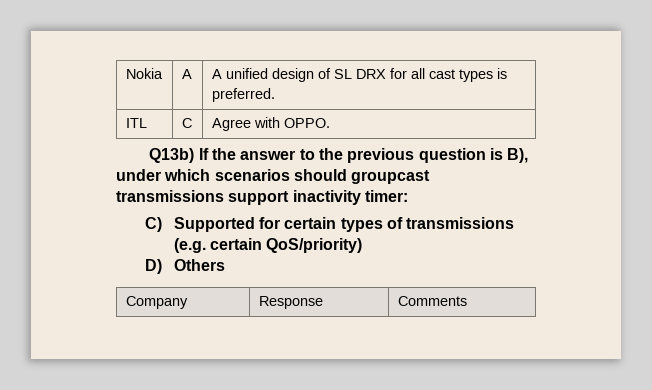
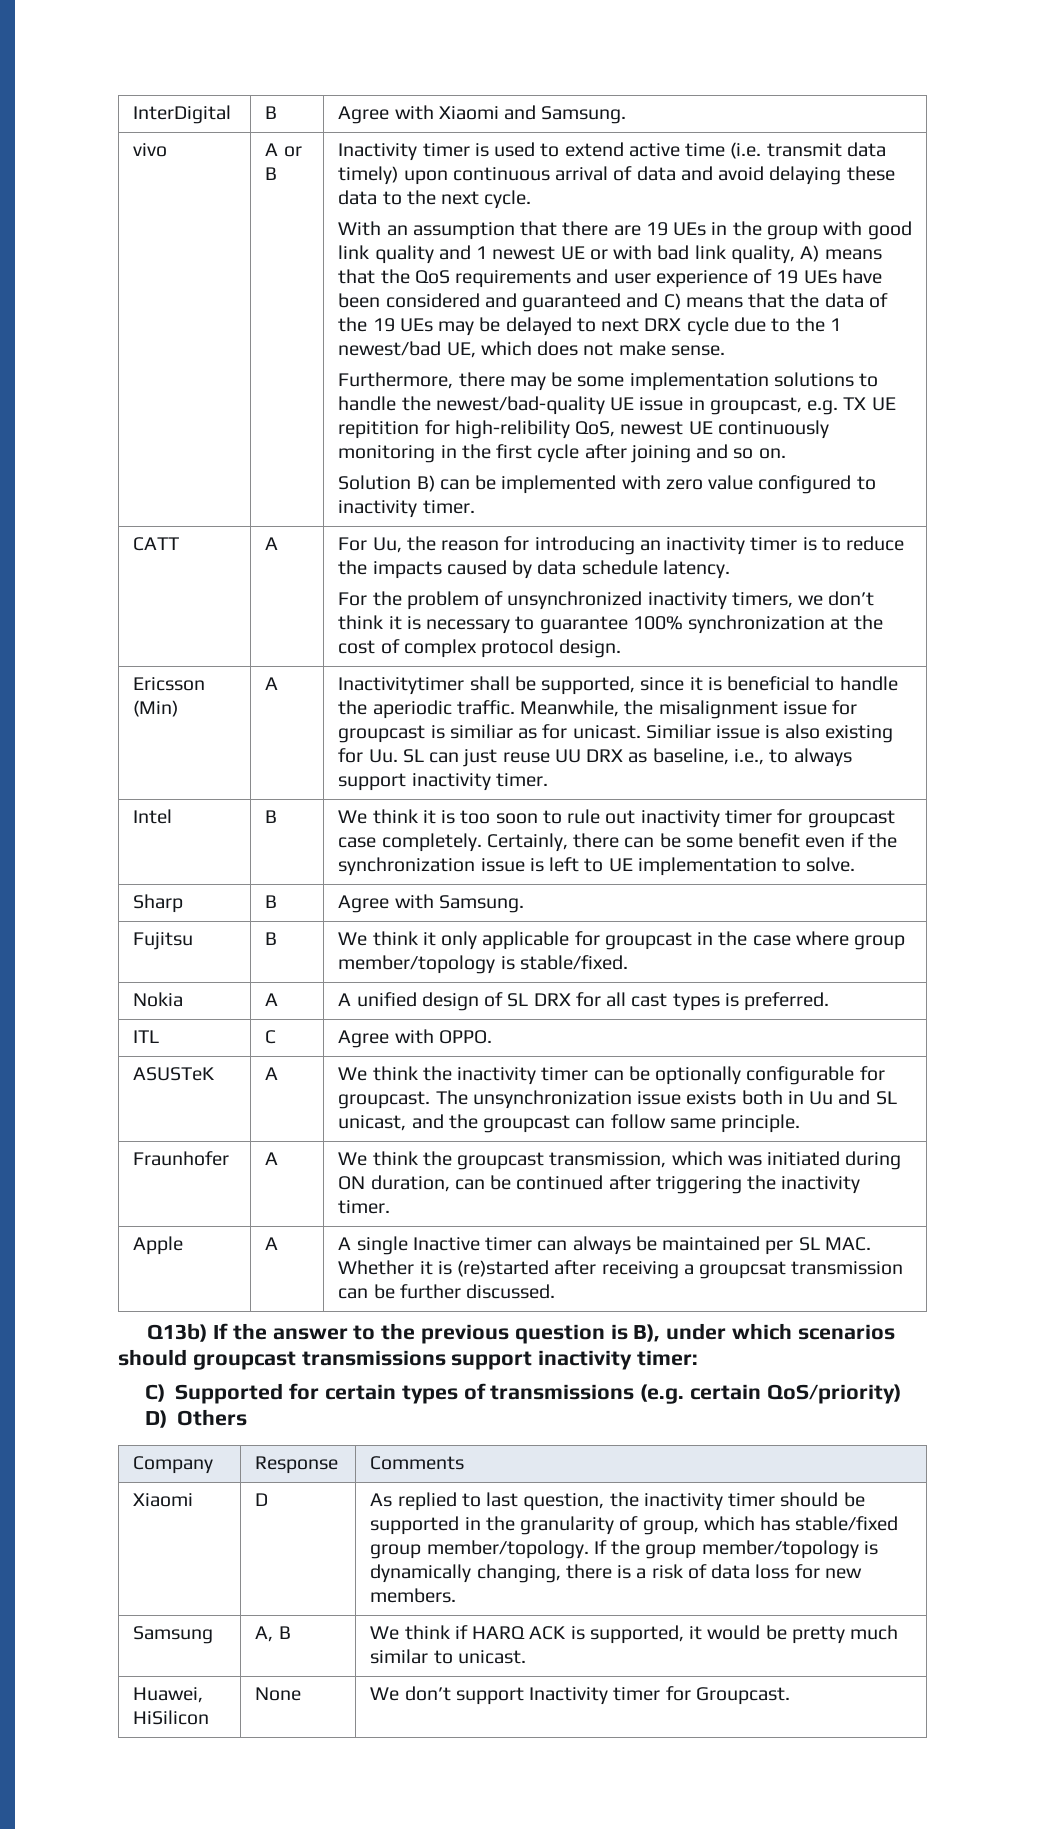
(125, 73) none -> [133,105,232,124] [265,106,278,119] [338,105,627,124] [133,143,168,157] [265,143,302,157] [265,167,278,180] [338,142,886,161] [338,166,895,185] [338,190,532,209] [338,221,912,240] [338,245,882,264] [338,269,882,288] [338,293,888,312] [338,317,841,336] [338,341,725,358] [338,372,879,391] [338,396,896,415] [338,420,829,439] [338,444,786,463] [338,475,876,494] [338,500,475,518] [133,537,180,551] [265,537,279,550] [338,536,905,555] [338,560,730,579] [338,591,875,610] [338,615,883,634] [338,639,622,658] [133,677,206,691] [133,700,179,717] [265,677,279,690] [338,676,898,695] [338,700,858,719] [338,724,893,743] [338,748,852,767] [338,773,548,791] [133,809,173,824] [265,810,278,823] [338,809,895,828] [338,833,897,852] [338,857,856,876] [133,894,184,913] [265,895,278,908] [338,894,524,913] [133,932,194,950] [265,932,278,945] [338,931,906,950] [338,955,628,974] InterDigital | B | Agree with Xiaomi and Samsung. // vivo | A or B | Inactivity timer is used to extend active time (i.e. transmit data timely) upon continuous arrival of data and avoid delaying these data to the next cycle. // With an assumption that there are 19 UEs in the group with good link quality and 1 newest UE or with bad link quality, A) means that the QoS requirements and user experience of 19 UEs have been considered and guaranteed and C) means that the data of the 19 UEs may be delayed to next DRX cycle due to the 1 newest/bad UE, which does not make sense. // Furthermore, there may be some implementation solutions to handle the newest/bad-quality UE issue in groupcast, e.g. TX UE repitition for high-relibility QoS, newest UE continuously monitoring in the first cycle after joining and so on. // Solution B) can be implemented with zero value configured to inactivity timer. // CATT | A | For Uu, the reason for introducing an inactivity timer is to reduce the impacts caused by data schedule latency. // For the problem of unsynchronized inactivity timers, we don’t think it is necessary to guarantee 100% synchronization at the cost of complex protocol design. // Ericsson (Min) | A | Inactivitytimer shall be supported, since it is beneficial to handle the aperiodic traffic. Meanwhile, the misalignment issue for groupcast is similiar as for unicast. Similiar issue is also existing for Uu. SL can just reuse UU DRX as baseline, i.e., to always support inactivity timer. // Intel | B | We think it is too soon to rule out inactivity timer for groupcast case completely. Certainly, there can be some benefit even if the synchronization issue is left to UE implementation to solve. // Sharp | B | Agree with Samsung. // Fujitsu | B | We think it only applicable for groupcast in the case where group member/topology is stable/fixed. //
(330, 123) none -> [133,1067,216,1081] [265,1067,279,1080] [338,1066,885,1085] [338,1090,897,1109] [338,1114,801,1133] [133,1151,230,1166] [265,1152,279,1165] [338,1151,902,1170] [338,1175,861,1194] [338,1200,391,1214] [133,1236,184,1255] [265,1237,279,1250] [338,1236,871,1255] [338,1260,904,1279] [338,1284,556,1299] // ASUSTeK | A | We think the inactivity timer can be optionally configurable for groupcast. The unsynchronization issue exists both in Uu and SL unicast, and the groupcast can follow same principle. // Fraunhofer | A | We think the groupcast transmission, which was initiated during ON duration, can be continued after triggering the inactivity timer. // Apple | A | A single Inactive timer can always be maintained per SL MAC. Whether it is (re)started after receiving a groupcsat transmission can be further discussed.
(467, 301) none -> [133,1493,194,1507] [255,1493,269,1506] [370,1492,865,1511] [370,1516,899,1535] [370,1540,878,1559] [370,1564,862,1583] [370,1588,457,1603] [133,1626,214,1644] [255,1626,291,1642] [370,1625,899,1644] [370,1649,526,1664] [133,1687,204,1703] [133,1710,210,1725] [255,1687,302,1701] [370,1686,790,1705] // Xiaomi | D | As replied to last question, the inactivity timer should be supported in the granularity of group, which has stable/fixed group member/topology. If the group member/topology is dynamically changing, there is a risk of data loss for new members. // Samsung | A, B | We think if HARQ ACK is supported, it would be pretty much similar to unicast. // Huawei, HiSilicon | None | We don’t support Inactivity timer for Groupcast.

